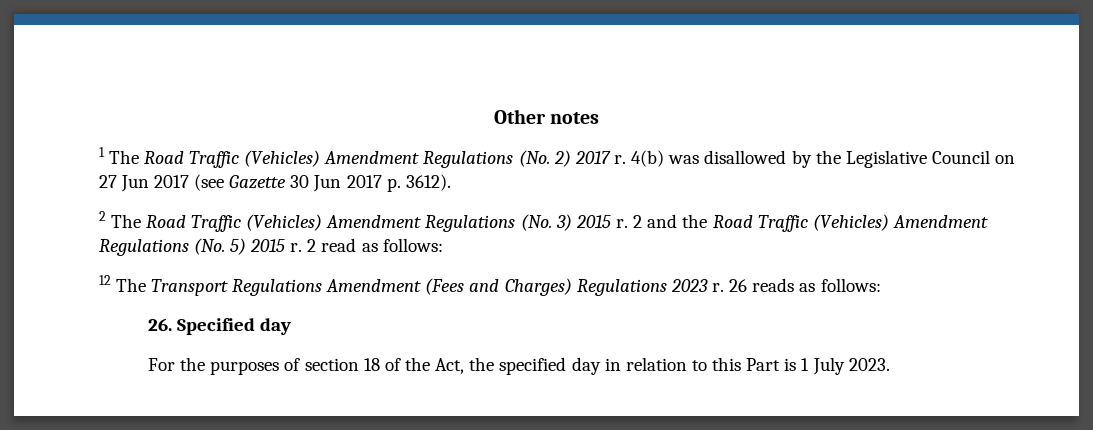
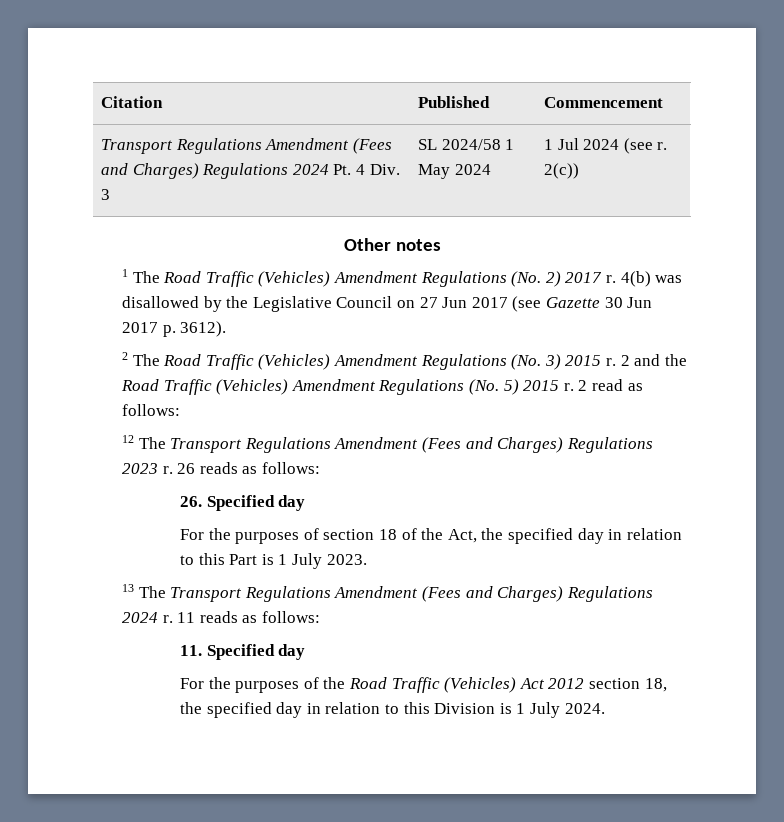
(493, 116) none -> [101,96,164,108] [418,96,491,108] [544,97,664,108] [101,138,392,154] [101,163,400,179] [101,189,111,200] [418,139,515,150] [418,164,491,179] [544,138,668,154] [544,163,580,179] Citation | Published | Commencement // Transport Regulations Amendment (Fees and Charges) Regulations 2024 Pt. 4 Div. 3 | SL 2024/58 1 May 2024 | 1 Jul 2024 (see r. 2(c)) //
(890, 364) none -> [122,584,653,602] [122,611,320,623] [180,644,306,660] [180,677,667,693] [180,702,605,718] // 13 The Transport Regulations Amendment (Fees and Charges) Regulations 2024 r. 11 reads as follows: // 11. Specified day // For the purposes of the Road Traffic (Vehicles) Act 2012 section 18, the specified day in relation to this Division is 1 July 2024.

